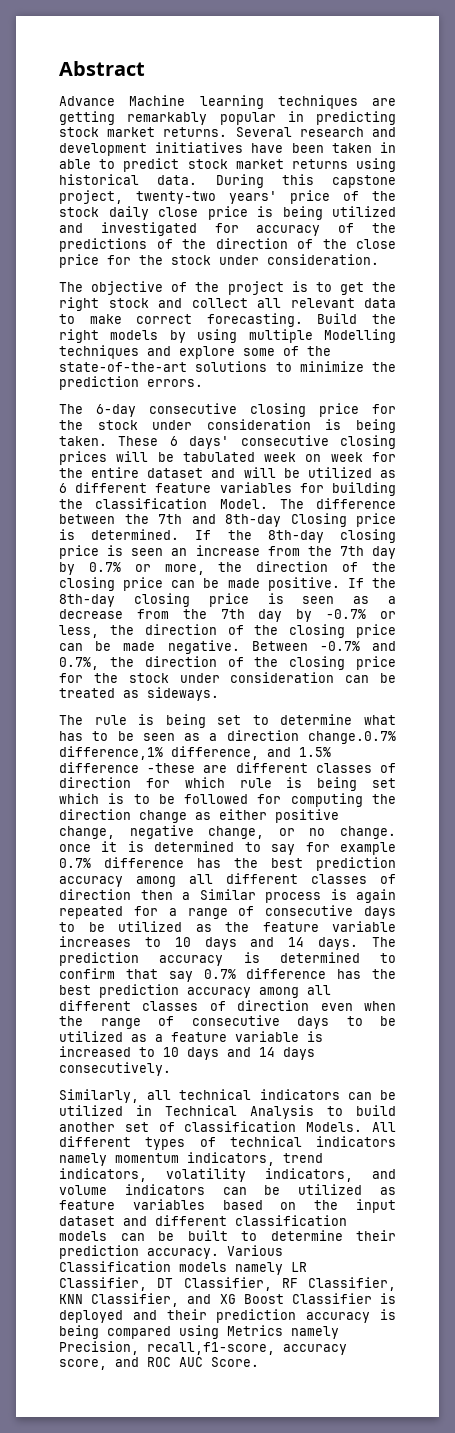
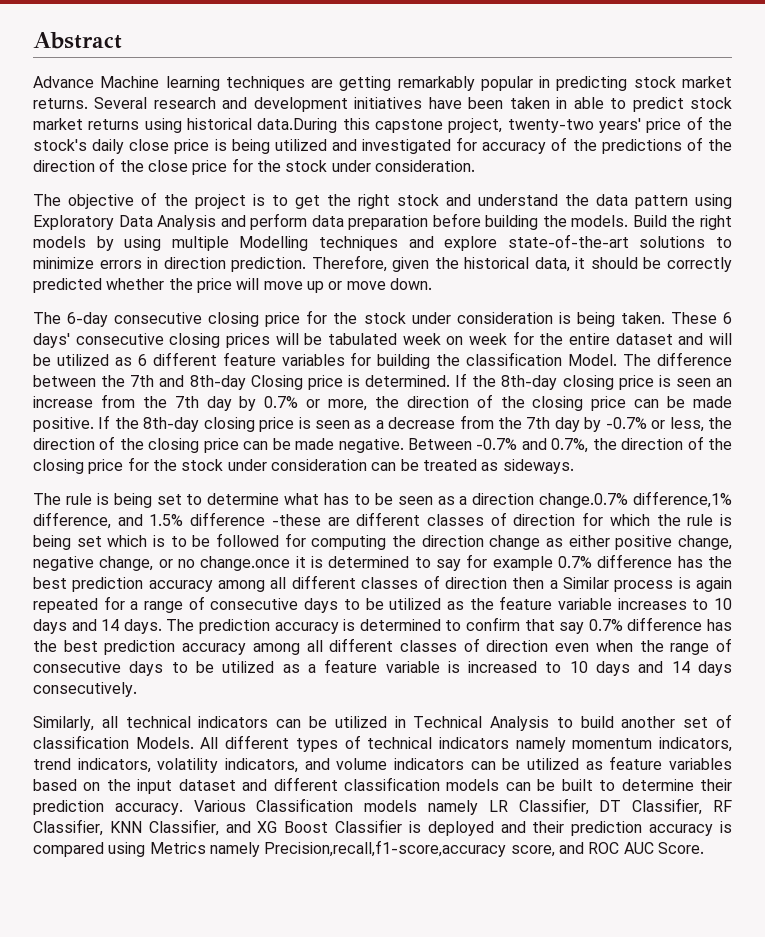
[157,174,264,188] data. During -> [257,118,338,133] data.During
[59,207,99,217] stock -> [33,139,87,151] stock's
[191,298,396,308] [59,313,303,327] collect all relevant data to make correct forecasting. -> [478,194,732,209] [33,213,629,230] understand the data pattern using Exploratory Data Analysis and perform data preparation before building the models.
[243,346,331,356] some of the -> (498, 243) none
[372,362,396,372] [59,376,203,390] the prediction errors. -> [99,255,733,272] [33,278,432,293] errors in direction prediction. Therefore, given the historical data, it should be correctly predicted whether the price will move up or move down.
(225, 782) none -> [656,514,681,526] the
[340,826,396,839] [59,844,91,852] change. once -> [200,556,291,571] change.once
[59,1325,99,1339] being -> (732, 827) none
[59,1341,347,1355] Precision, recall,f1-score, accuracy -> [264,840,507,857] Precision,recall,f1-score,accuracy

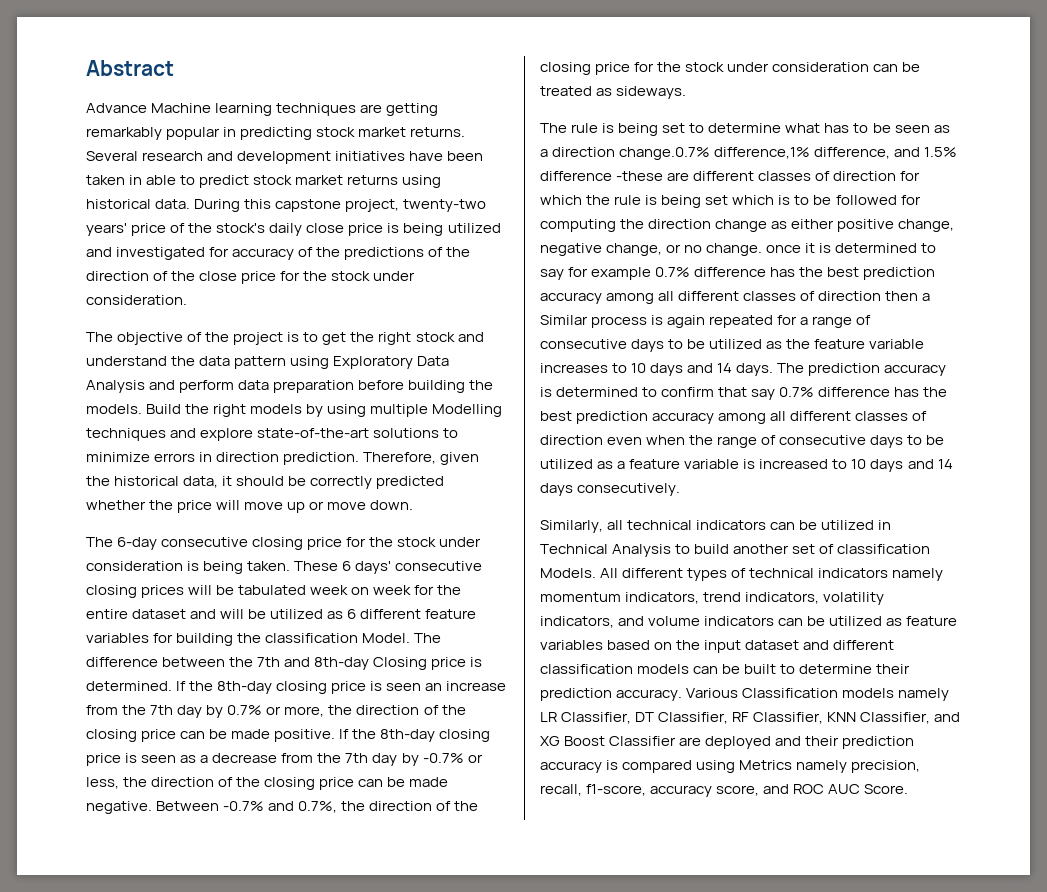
[257,118,338,133] data.During -> [155,199,241,212] data. During
[200,556,291,571] change.once -> [706,243,802,256] change. once
[408,821,421,833] is -> [679,737,702,746] are
[264,840,507,857] Precision,recall,f1-score,accuracy -> [851,760,921,773] [540,784,713,797] precision, recall, f1-score, accuracy

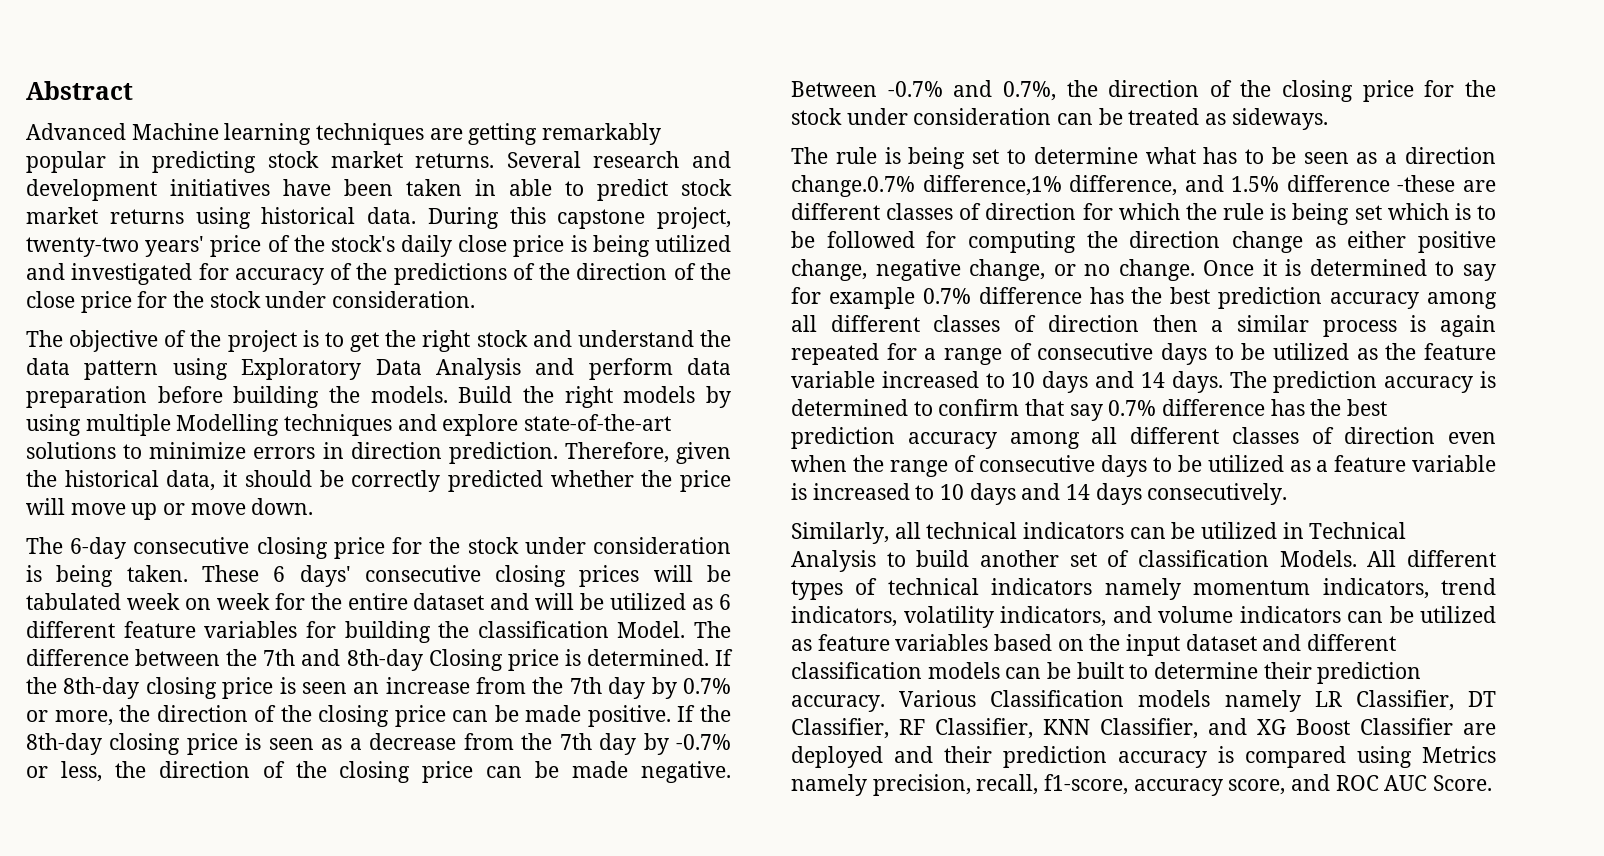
[86,103,147,113] Advance -> [26,123,126,140] Advanced
[766,245,802,253] once -> [1203,260,1255,276] Once
[540,315,588,325] Similar -> [1236,315,1309,332] similar
[540,363,608,373] increases -> [881,371,979,388] increased

